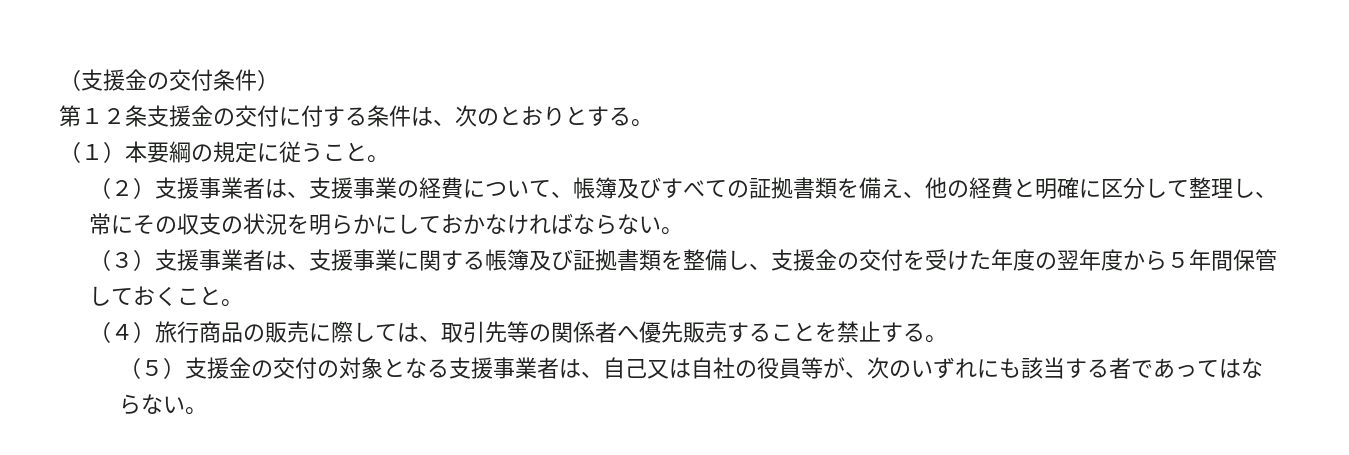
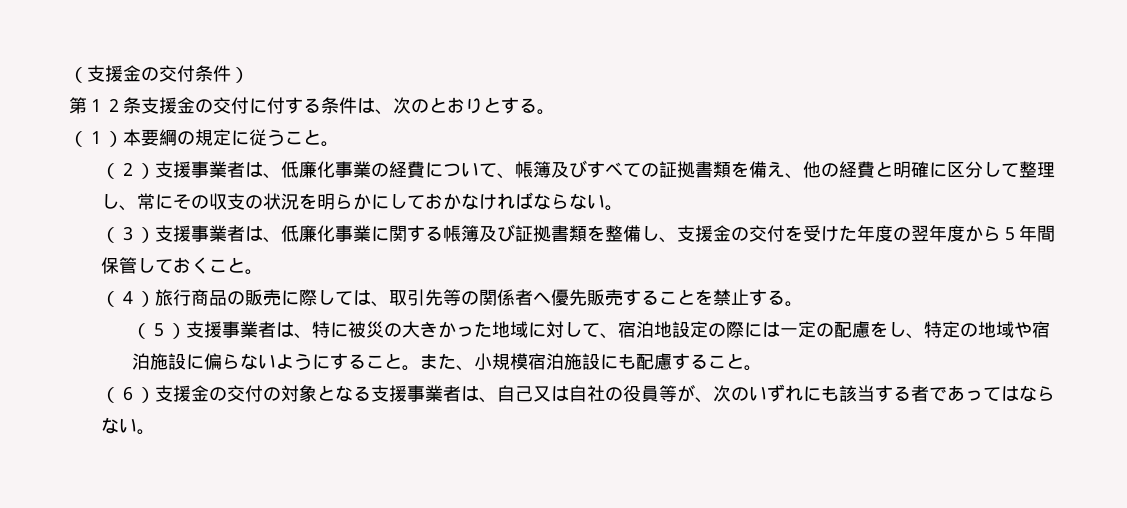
[308,177,353,199] 支援 -> [280,161,335,178] 低廉化
[308,249,353,271] 支援 -> [280,225,335,242] 低廉化
(229, 368) none -> [222,321,1051,339] [132,353,763,371] [100,385,191,403] 事業者は、特に被災の大きかった地域に対して、宿泊地設定の際には一定の配慮をし、特定の地域や宿泊施設に偏らないようにすること。また、小規模宿泊施設にも配慮すること。 // （６）支援

